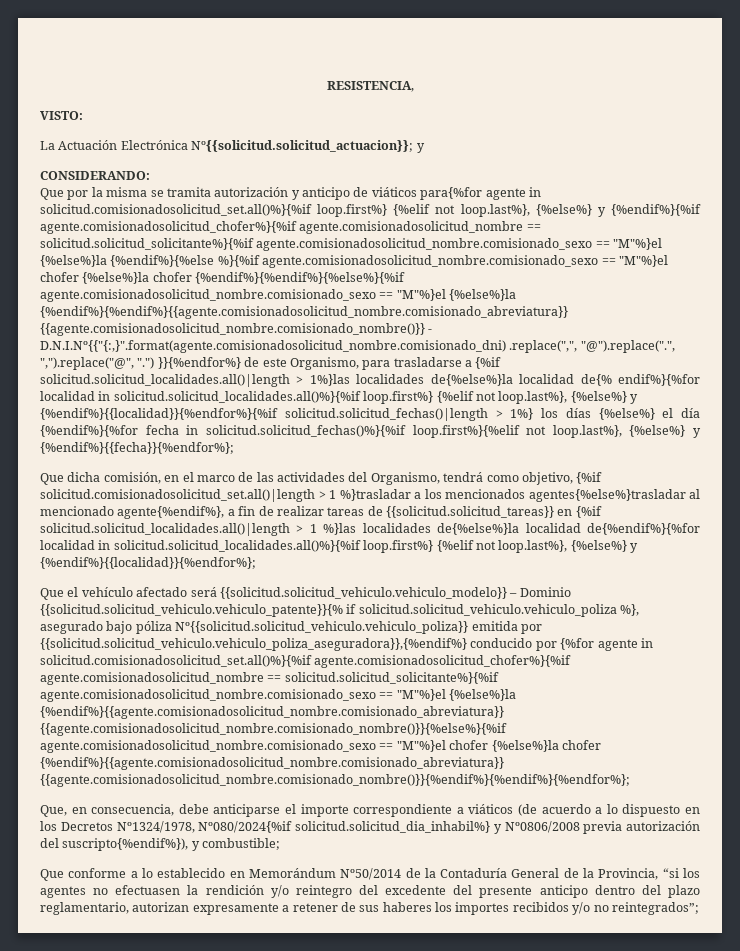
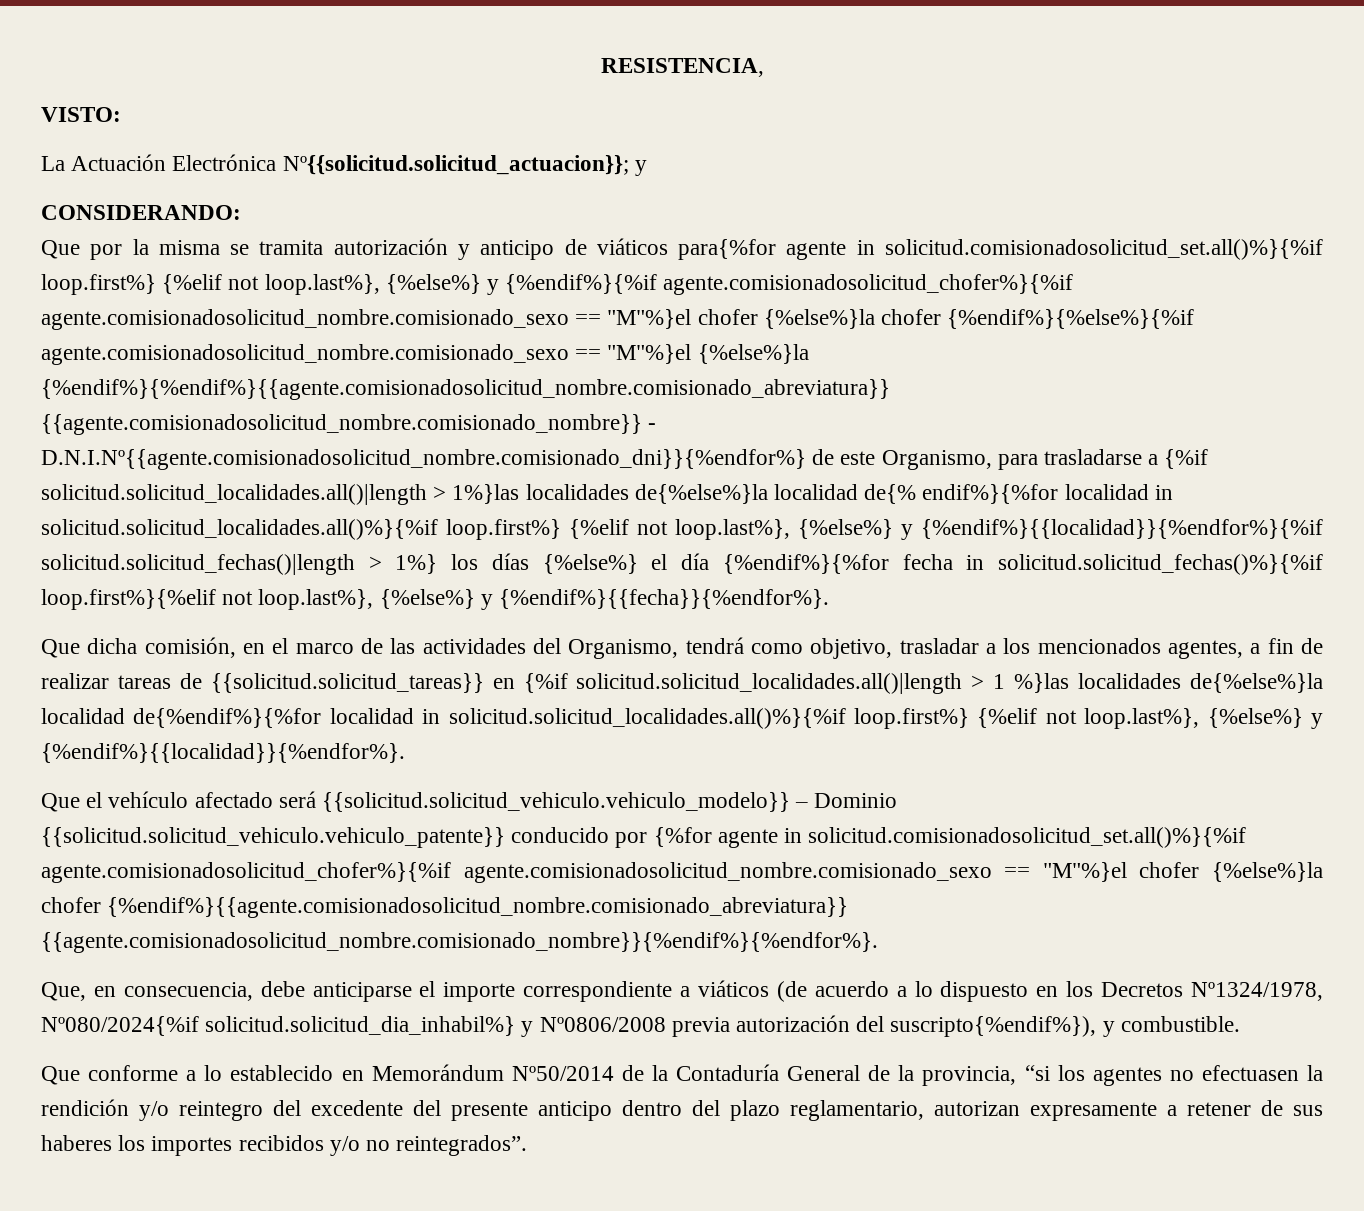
[299,221,541,234] [40,238,663,251] [40,255,668,268] [40,272,406,284] agente.comisionadosolicitud_nombre == solicitud.solicitud_solicitante%}{%if agente.comisionadosolicitud_nombre.comisionado_sexo == "M"%}el {%else%}la {%endif%}{%else %}{%if agente.comisionadosolicitud_nombre.comisionado_sexo == "M"%}el chofer {%else%}la chofer {%endif%}{%endif%}{%else%}{%if -> [41,309,1195,330] agente.comisionadosolicitud_nombre.comisionado_sexo == "M"%}el chofer {%else%}la chofer {%endif%}{%else%}{%if
[40,323,433,336] [40,340,675,353] [40,357,241,370] {{agente.comisionadosolicitud_nombre.comisionado_nombre()}} - D.N.I.Nº{{"{:,}".format(agente.comisionadosolicitud_nombre.comisionado_dni) .replace(",", "@").replace(".", ",").replace("@", ".") }}{%endfor%} -> [41,414,657,435] [41,449,806,470] {{agente.comisionadosolicitud_nombre.comisionado_nombre}} - D.N.I.Nº{{agente.comisionadosolicitud_nombre.comisionado_dni}}{%endfor%}
[40,442,234,454] {%endif%}{{fecha}}{%endfor%}; -> [499,589,830,609] {%endif%}{{fecha}}{%endfor%}.
[576,472,603,484] [40,489,700,502] [40,506,225,519] {%if solicitud.comisionadosolicitud_set.all()|length > 1 %}trasladar a los mencionados agentes{%else%}trasladar al mencionado agente{%endif%}, -> [899,638,1244,659] trasladar a los mencionados agentes,
[40,557,256,569] {%endif%}{{localidad}}{%endfor%}; -> [41,743,405,763] {%endif%}{{localidad}}{%endfor%}.
[40,604,640,617] [40,621,542,634] [40,638,467,651] {{solicitud.solicitud_vehiculo.vehiculo_patente}}{% if solicitud.solicitud_vehiculo.vehiculo_poliza %}, asegurado bajo póliza Nº{{solicitud.solicitud_vehiculo.vehiculo_poliza}} emitida por {{solicitud.solicitud_vehiculo.vehiculo_poliza_aseguradora}},{%endif%} -> [41,827,505,848] {{solicitud.solicitud_vehiculo.vehiculo_patente}}
[40,672,499,685] [40,689,517,702] [40,706,504,719] [40,723,507,736] agente.comisionadosolicitud_nombre == solicitud.solicitud_solicitante%}{%if agente.comisionadosolicitud_nombre.comisionado_sexo == "M"%}el {%else%}la {%endif%}{{agente.comisionadosolicitud_nombre.comisionado_abreviatura}} {{agente.comisionadosolicitud_nombre.comisionado_nombre()}}{%else%}{%if -> (451, 872) none
[40,774,630,787] {{agente.comisionadosolicitud_nombre.comisionado_nombre()}}{%endif%}{%endif%}{%endfor%}; -> [41,932,878,953] {{agente.comisionadosolicitud_nombre.comisionado_nombre}}{%endif%}{%endfor%}.
[202,838,281,850] combustible; -> [1120,1016,1240,1032] combustible.
[598,868,659,880] Provincia, -> [922,1066,1017,1086] provincia,
[611,902,699,915] reintegrados”; -> [396,1135,528,1156] reintegrados”.

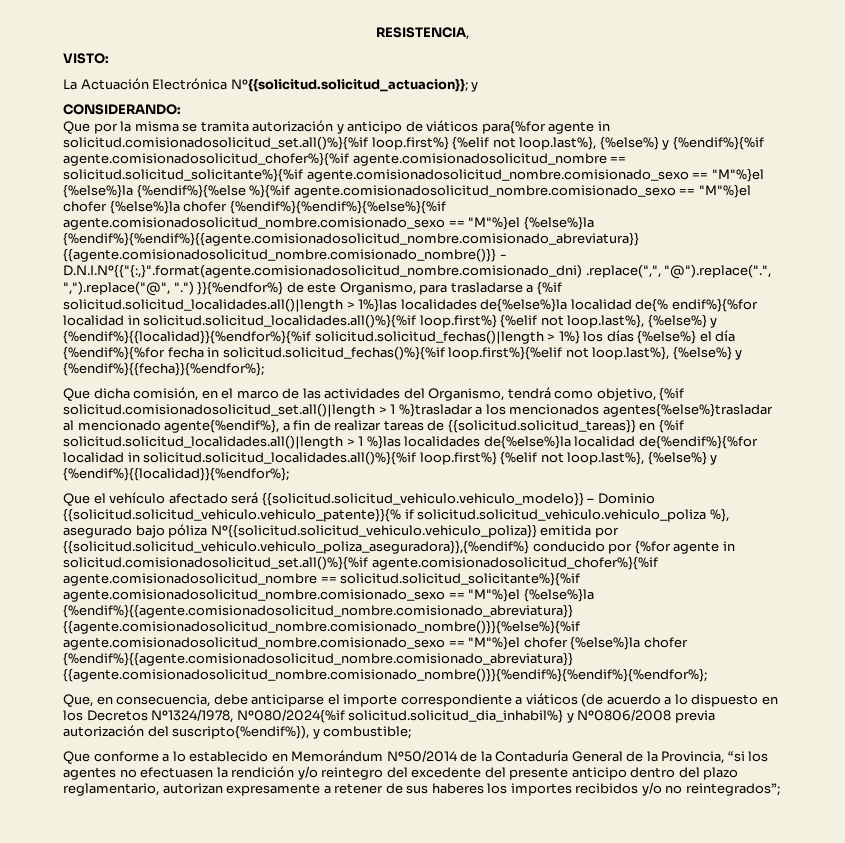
[41,309,1195,330] agente.comisionadosolicitud_nombre.comisionado_sexo == "M"%}el chofer {%else%}la chofer {%endif%}{%else%}{%if -> [352,153,627,166] [63,168,764,182] [63,184,751,198] [63,200,446,214] agente.comisionadosolicitud_nombre == solicitud.solicitud_solicitante%}{%if agente.comisionadosolicitud_nombre.comisionado_sexo == "M"%}el {%else%}la {%endif%}{%else %}{%if agente.comisionadosolicitud_nombre.comisionado_sexo == "M"%}el chofer {%else%}la chofer {%endif%}{%endif%}{%else%}{%if
[41,414,657,435] [41,449,806,470] {{agente.comisionadosolicitud_nombre.comisionado_nombre}} - D.N.I.Nº{{agente.comisionadosolicitud_nombre.comisionado_dni}}{%endfor%} -> [63,248,507,262] [63,264,772,279] [63,281,284,296] {{agente.comisionadosolicitud_nombre.comisionado_nombre()}} - D.N.I.Nº{{"{:,}".format(agente.comisionadosolicitud_nombre.comisionado_dni) .replace(",", "@").replace(".", ",").replace("@", ".") }}{%endfor%}
[499,589,830,609] {%endif%}{{fecha}}{%endfor%}. -> [63,362,264,376] {%endif%}{{fecha}}{%endfor%};
[899,638,1244,659] trasladar a los mencionados agentes, -> [659,387,685,401] [63,403,773,417] [63,419,280,433] {%if solicitud.comisionadosolicitud_set.all()|length > 1 %}trasladar a los mencionados agentes{%else%}trasladar al mencionado agente{%endif%},
[41,743,405,763] {%endif%}{{localidad}}{%endfor%}. -> [63,467,289,481] {%endif%}{{localidad}}{%endfor%};
[41,827,505,848] {{solicitud.solicitud_vehiculo.vehiculo_patente}} -> [63,508,729,522] [63,524,619,538] [63,540,529,554] {{solicitud.solicitud_vehiculo.vehiculo_patente}}{% if solicitud.solicitud_vehiculo.vehiculo_poliza %}, asegurado bajo póliza Nº{{solicitud.solicitud_vehiculo.vehiculo_poliza}} emitida por {{solicitud.solicitud_vehiculo.vehiculo_poliza_aseguradora}},{%endif%}
(451, 872) none -> [63,572,581,586] [63,588,594,602] [63,604,573,618] [63,620,580,634] agente.comisionadosolicitud_nombre == solicitud.solicitud_solicitante%}{%if agente.comisionadosolicitud_nombre.comisionado_sexo == "M"%}el {%else%}la {%endif%}{{agente.comisionadosolicitud_nombre.comisionado_abreviatura}} {{agente.comisionadosolicitud_nombre.comisionado_nombre()}}{%else%}{%if
[41,932,878,953] {{agente.comisionadosolicitud_nombre.comisionado_nombre}}{%endif%}{%endfor%}. -> [63,668,707,682] {{agente.comisionadosolicitud_nombre.comisionado_nombre()}}{%endif%}{%endif%}{%endfor%};
[1120,1016,1240,1032] combustible. -> [323,726,412,739] combustible;
[922,1066,1017,1086] provincia, -> [661,751,725,764] Provincia,
[396,1135,528,1156] reintegrados”. -> [685,783,780,796] reintegrados”;

